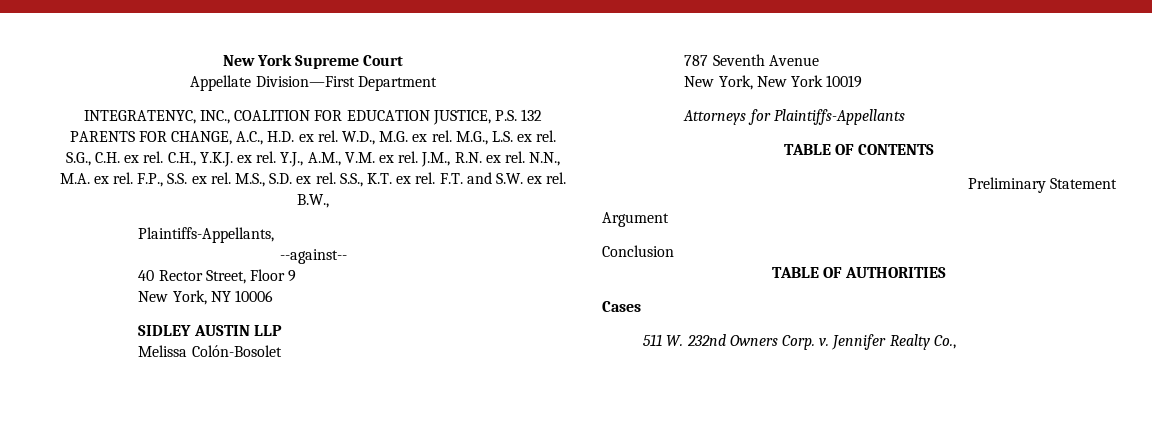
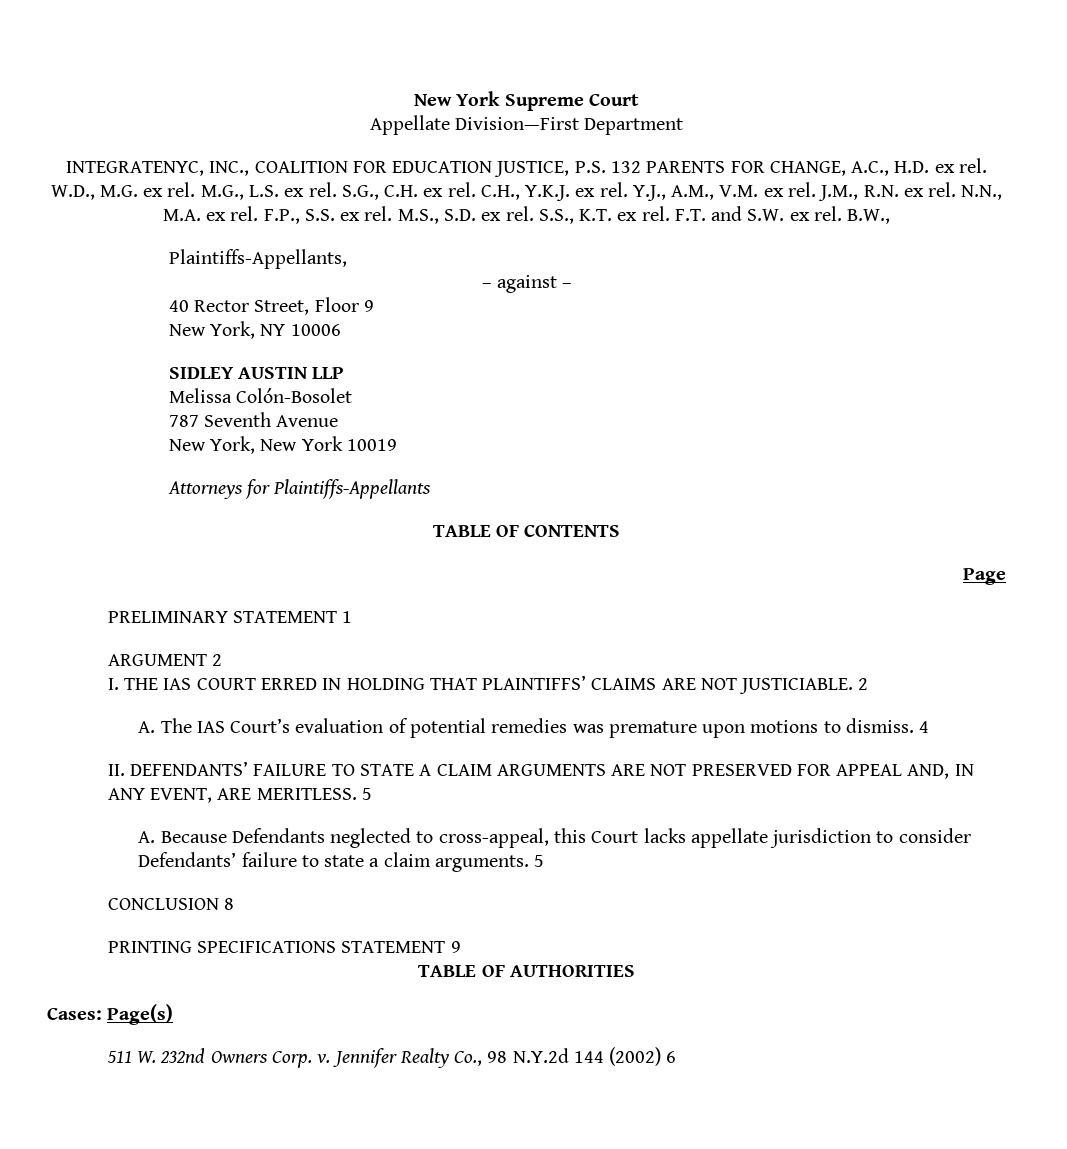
[279,249,347,264] --against-- -> [482,275,571,293] – against –
[967,177,1117,193] [602,212,669,227] [602,245,674,257] Preliminary Statement // Argument // Conclusion -> [963,568,1006,585] [107,611,353,623] [107,654,223,666] [107,675,869,694] [138,718,930,738] [107,761,974,779] [107,788,372,803] [138,828,971,848] [138,852,545,872] [107,898,235,910] [107,941,461,953] Page // PRELIMINARY STATEMENT 1 // ARGUMENT 2 // I. THE IAS COURT ERRED IN HOLDING THAT PLAINTIFFS’ CLAIMS ARE NOT JUSTICIABLE. 2 // A. The IAS Court’s evaluation of potential remedies was premature upon motions to dismiss. 4 // II. DEFENDANTS’ FAILURE TO STATE A CLAIM ARGUMENTS ARE NOT PRESERVED FOR APPEAL AND, IN ANY EVENT, ARE MERITLESS. 5 // A. Because Defendants neglected to cross-appeal, this Court lacks appellate jurisdiction to consider Defendants’ failure to state a claim arguments. 5 // CONCLUSION 8 // PRINTING SPECIFICATIONS STATEMENT 9
[602,301,641,312] Cases -> [47,1004,174,1025] Cases: Page(s)
(956, 342) none -> [487,1047,677,1066] 98 N.Y.2d 144 (2002) 6

